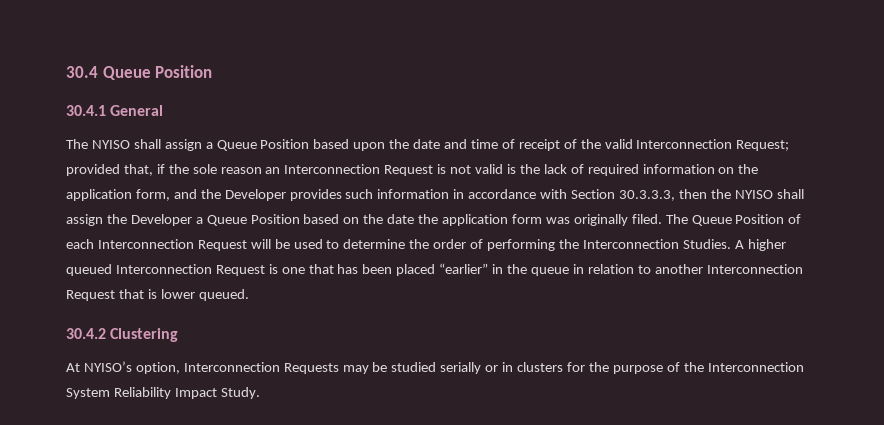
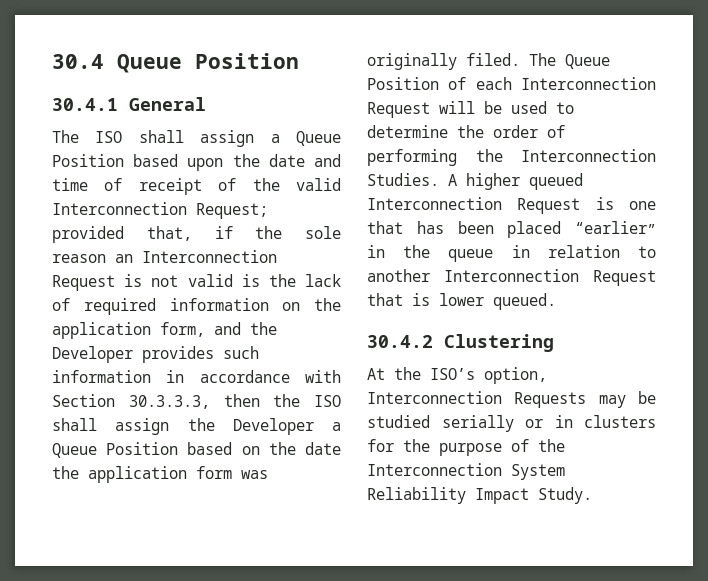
[91,140,130,149] NYISO -> [95,131,123,143] ISO
[734,190,773,199] NYISO -> [314,395,341,407] ISO
[83,361,132,372] NYISO’s -> [394,367,475,380] the ISO’s

